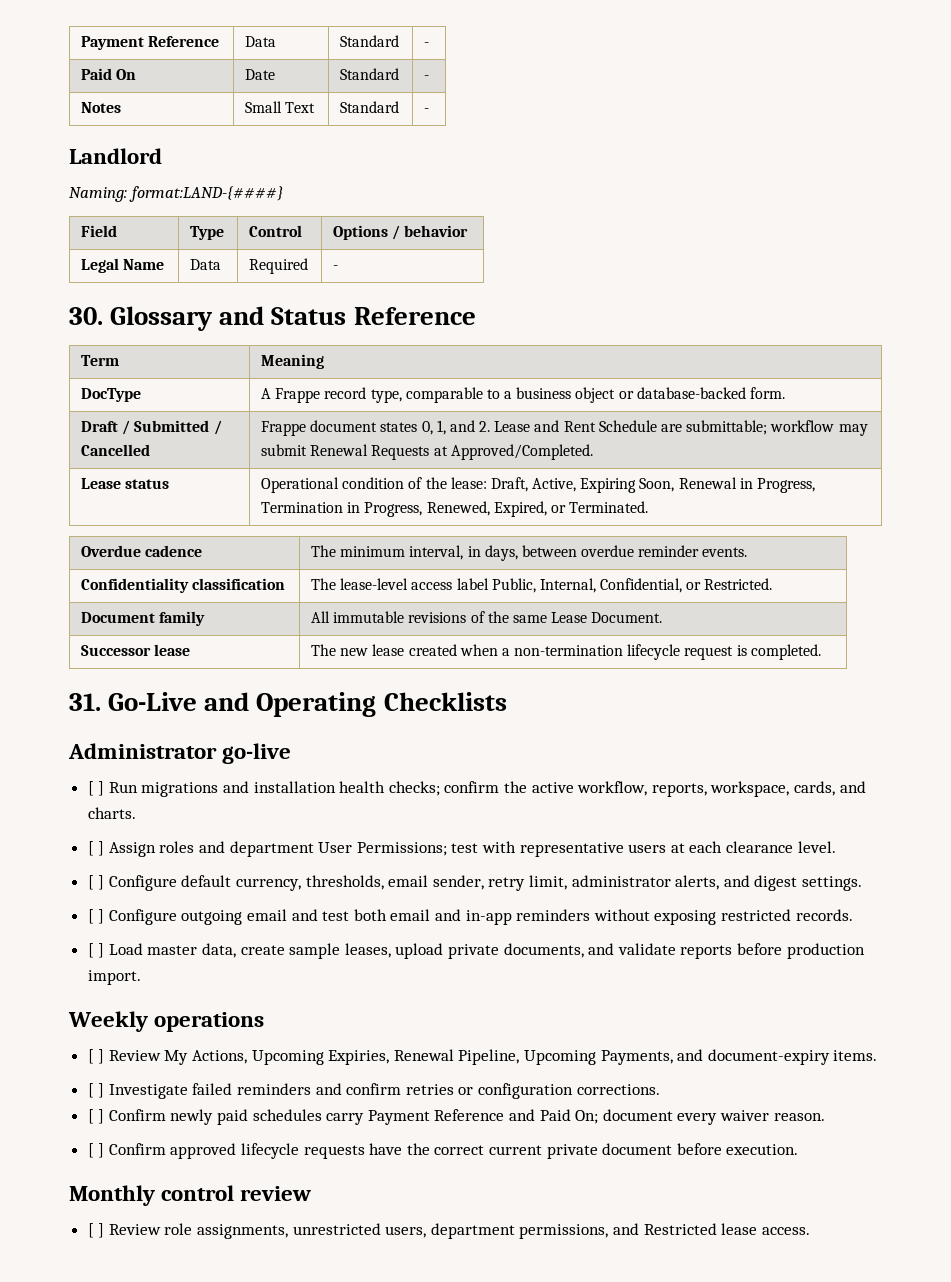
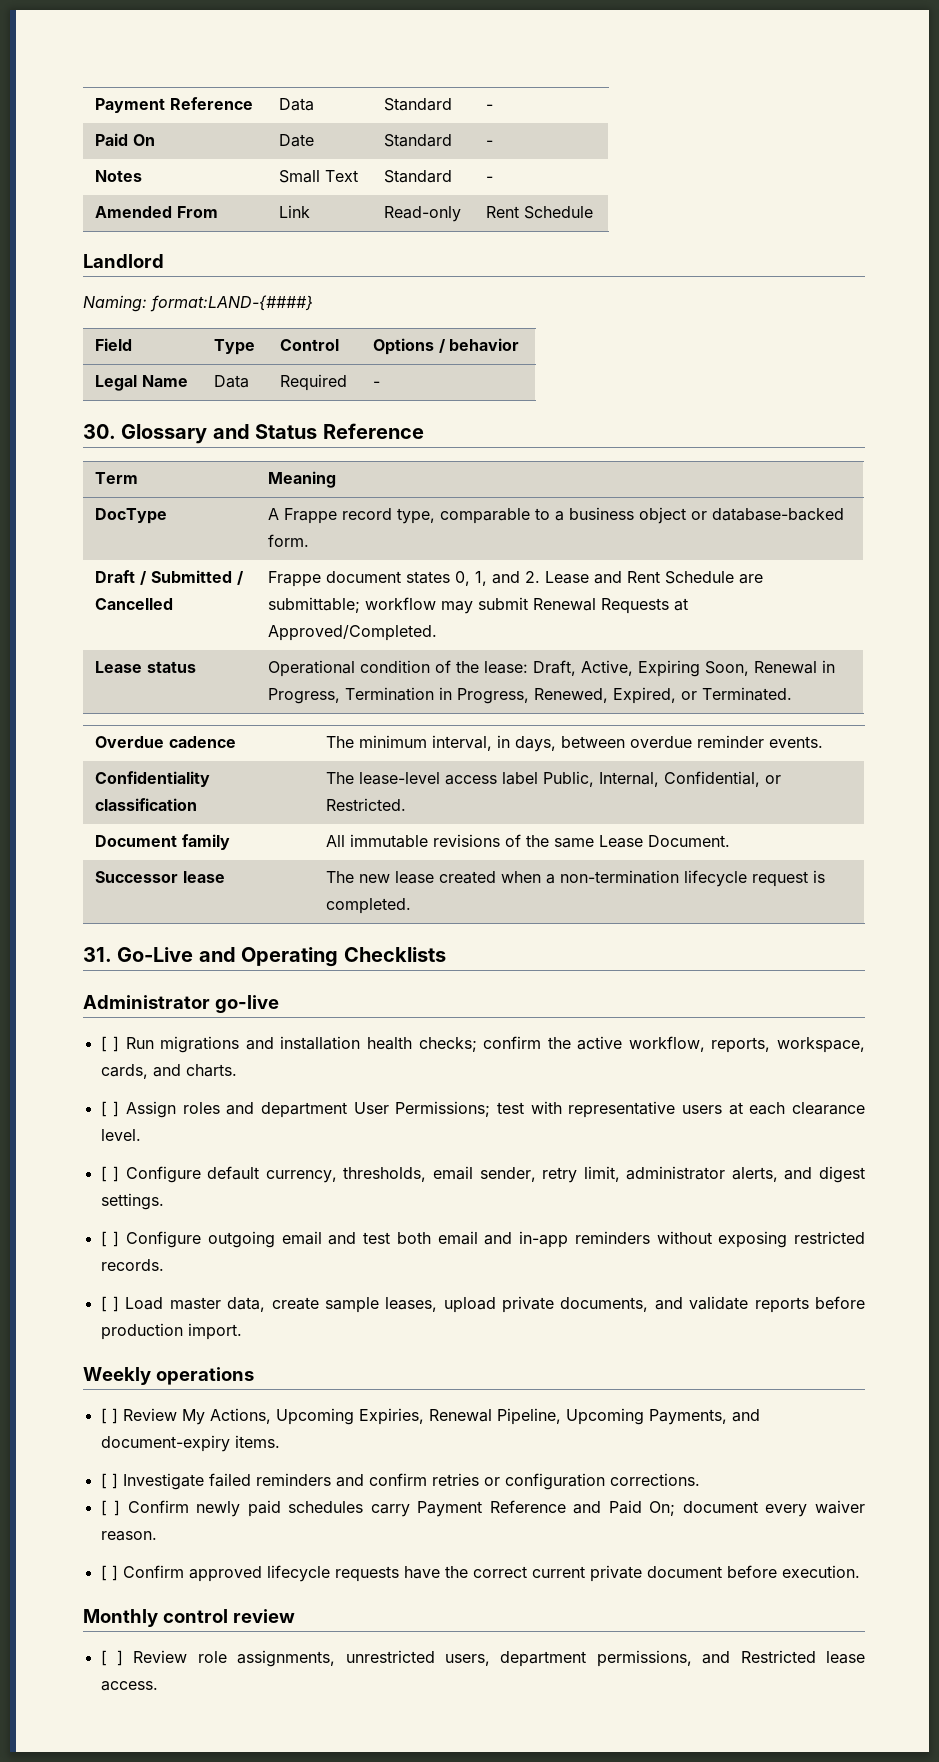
(429, 110) none -> [95,206,219,218] [279,205,311,218] [384,206,462,222] [486,206,594,219] // Amended From | Link | Read-only | Rent Schedule

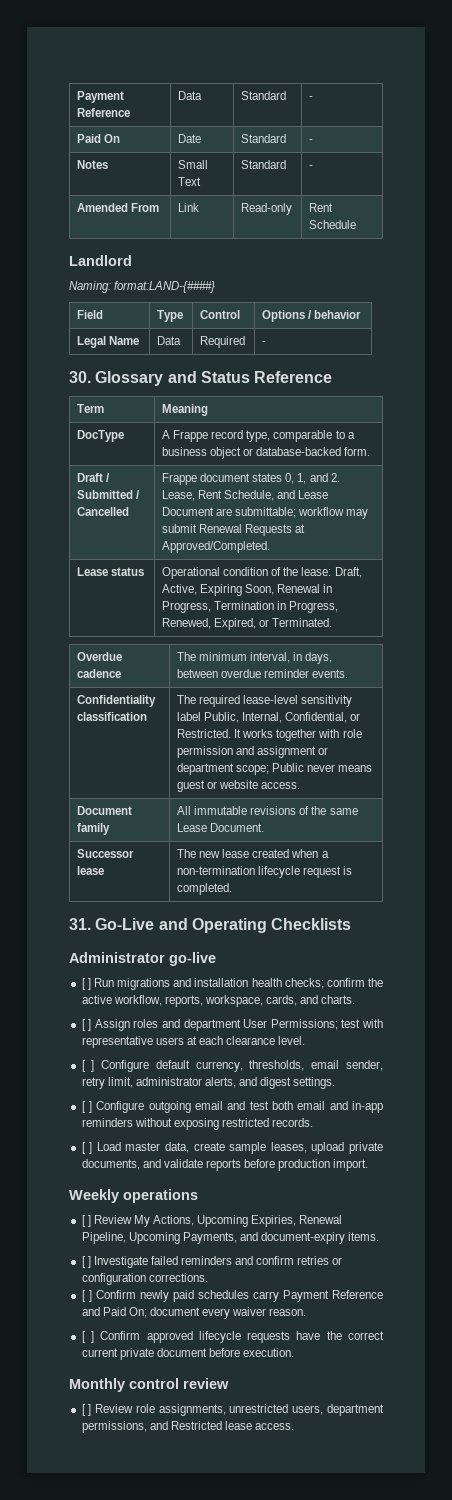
[545,571,735,584] Lease and Rent Schedule -> [162,490,329,501] [162,507,215,516] Lease, Rent Schedule, and Lease Document
[359,772,498,785] lease-level access -> [199,695,353,707] required lease-level sensitivity
(407, 804) none -> [234,729,362,741] [177,746,329,758] [177,763,373,775] [177,780,301,792] It works together with role permission and assignment or department scope; Public never means guest or website access.

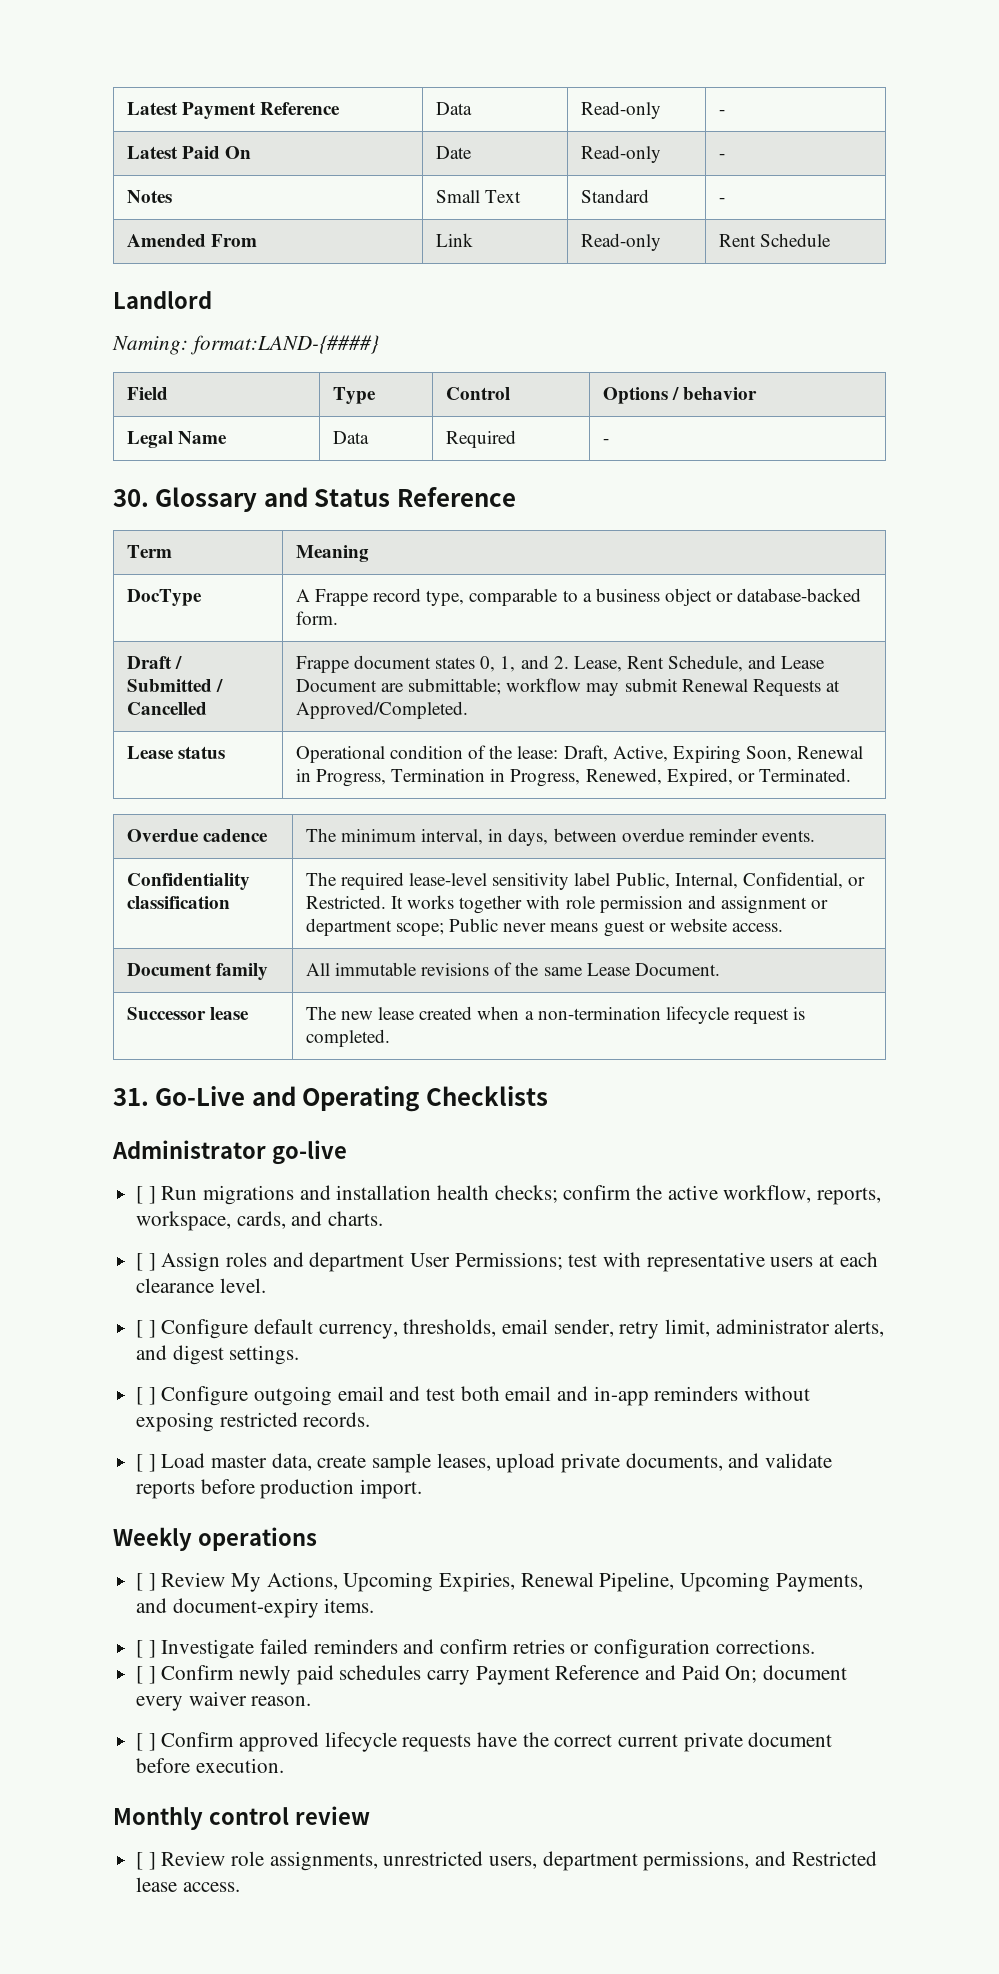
(77, 97) none -> [126,102,178,115] Latest
[241,91,287,100] [309,96,314,100] Standard | - // -> [580,101,661,119] [718,110,725,115] [126,146,178,159] Read-only | - // Latest
[241,134,287,143] Standard -> [580,145,661,163] Read-only

